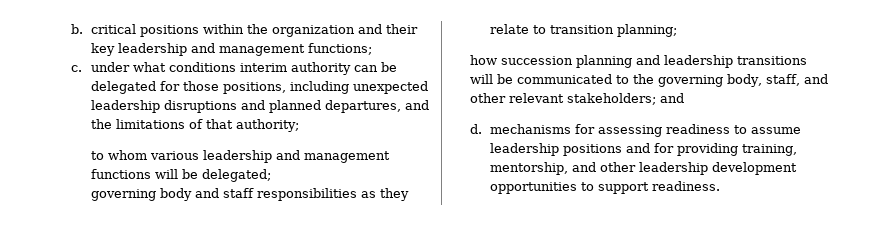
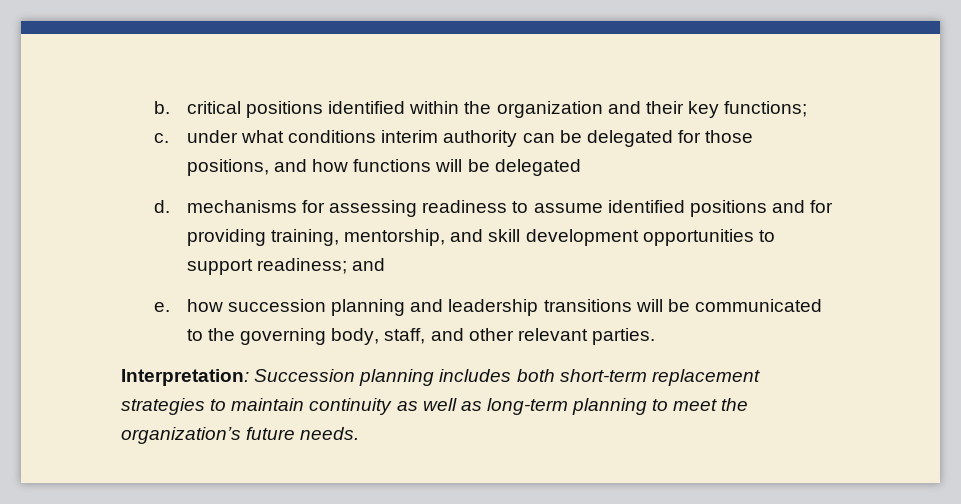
(199, 31) none -> [328,101,406,114] identified
[117,43,305,56] leadership and management -> (719, 109) none
[289,81,428,94] [90,100,429,113] [90,119,299,132] [90,150,390,163] [90,169,271,182] [90,188,409,201] [489,24,677,37] including unexpected leadership disruptions and planned departures, and the limitations of that authority; // to whom various leadership and management functions will be delegated; // governing body and staff responsibilities as they relate to transition planning; // -> [274,159,581,176] [153,200,834,217] [186,229,775,246] [186,258,386,275] [153,302,170,312] and how functions will be delegated // d. mechanisms for assessing readiness to assume identified positions and for providing training, mentorship, and skill development opportunities to support readiness; and // e.
[567,93,685,105] [470,124,801,137] [489,143,797,156] [489,162,797,175] [489,181,720,194] stakeholders; and // d. mechanisms for assessing readiness to assume leadership positions and for providing training, mentorship, and other leadership development opportunities to support readiness. -> [591,328,655,345] [121,369,760,386] [121,398,749,415] [121,427,360,444] parties. // Interpretation: Succession planning includes both short-term replacement strategies to maintain continuity as well as long-term planning to meet the organization’s future needs.

